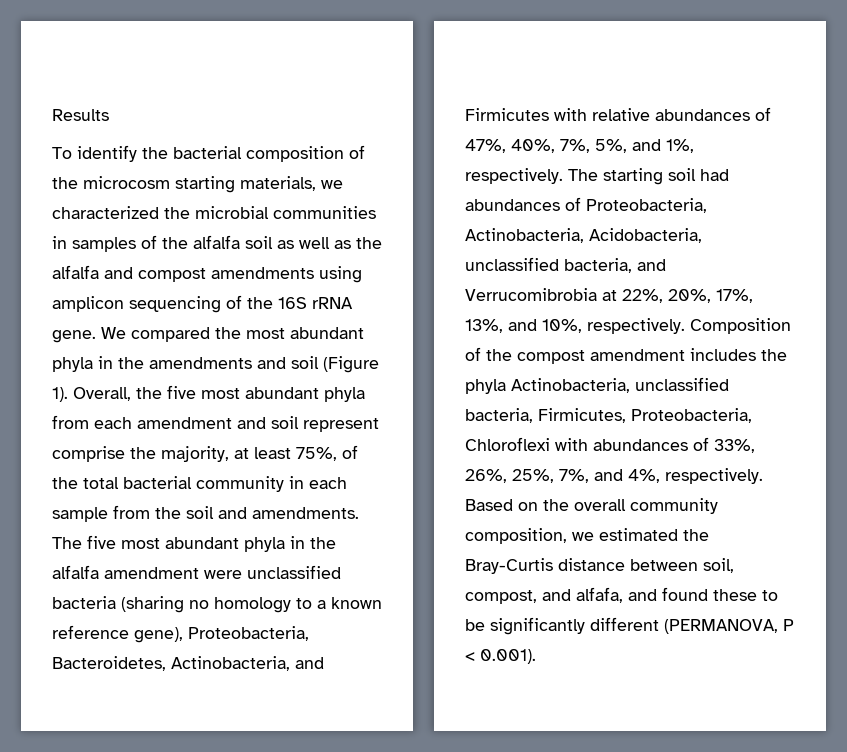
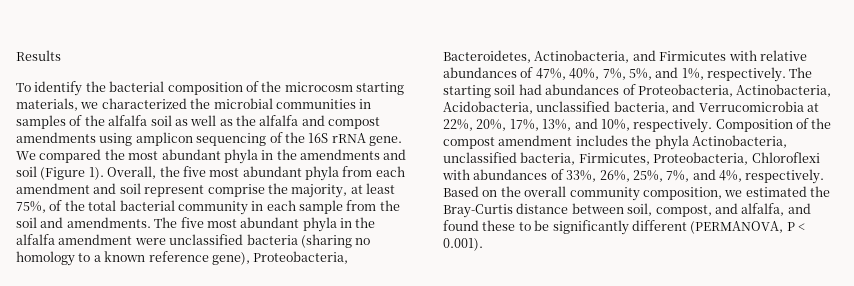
[465,288,597,301] Verrucomibrobia -> [698,101,804,112] Verrucomicrobia
[576,587,623,603] alfafa, -> [741,203,785,216] alfalfa,

